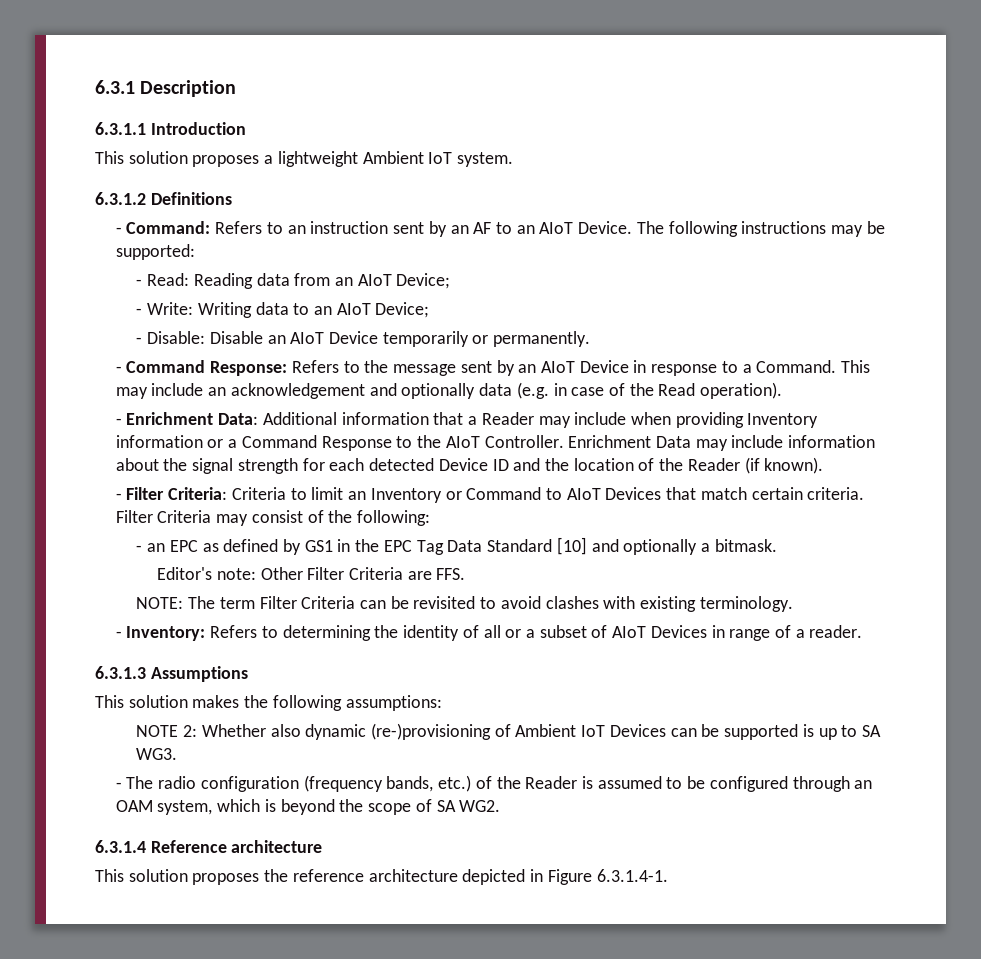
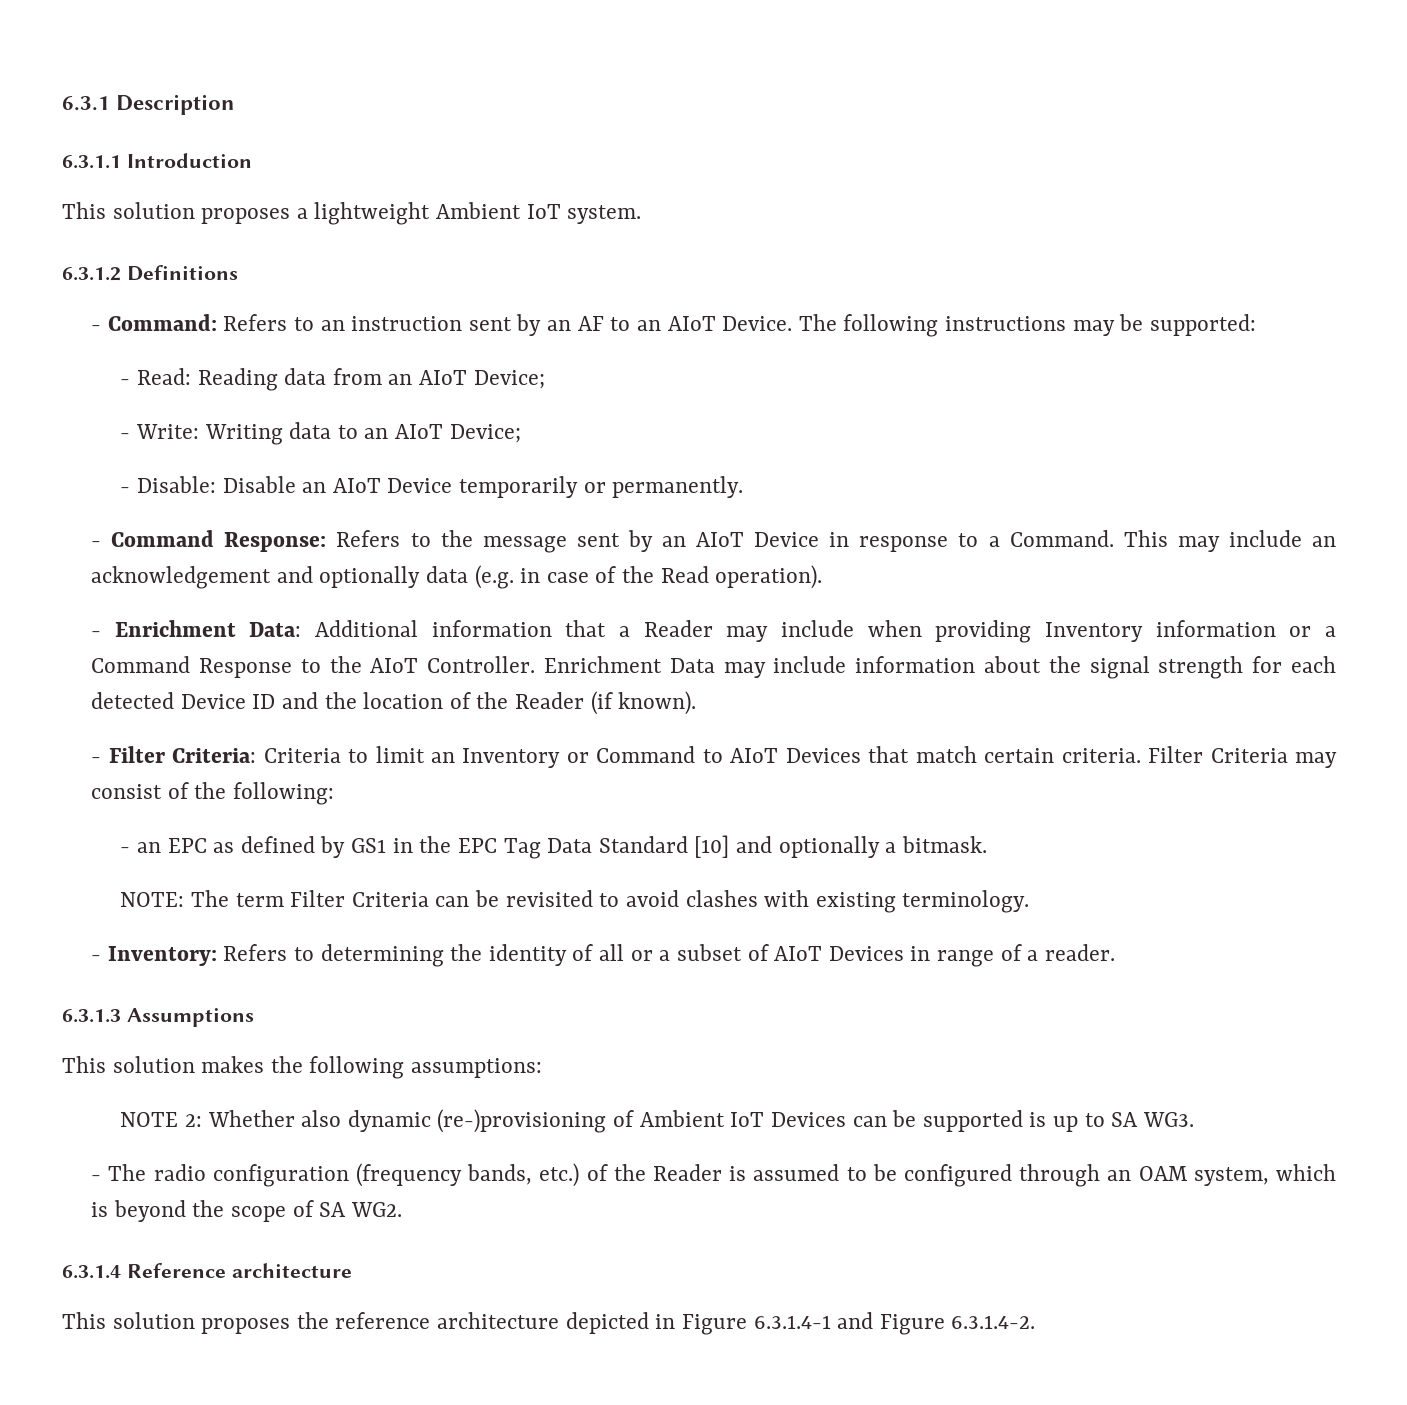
[157,567,466,580] // Editor's note: Other Filter Criteria are FFS. -> (987, 844) none
[596,869,668,882] 6.3.1.4-1. -> [753,1312,1036,1335] 6.3.1.4-1 and Figure 6.3.1.4-2.

